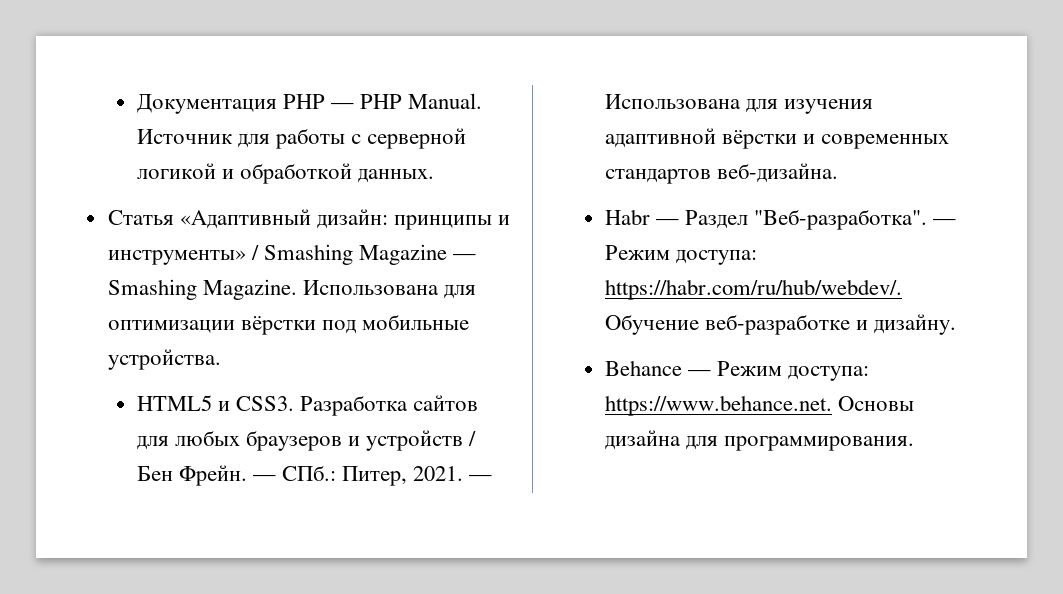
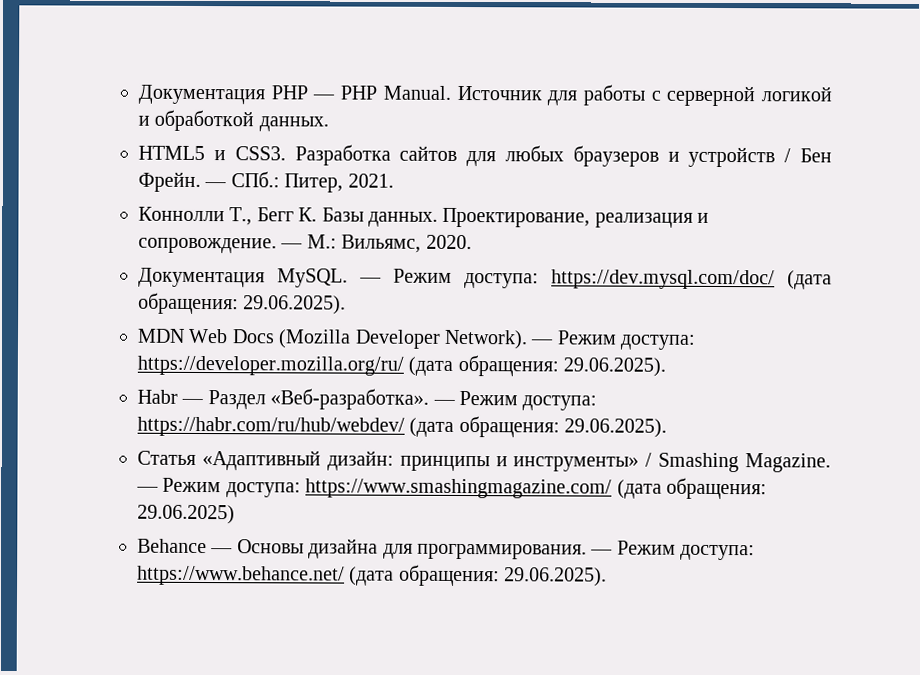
[107,209,511,230] [107,244,477,265] [107,279,476,300] [107,314,469,335] [107,349,221,370] // Статья «Адаптивный дизайн: принципы и инструменты» / Smashing Magazine — Smashing Magazine. Использована для оптимизации вёрстки под мобильные устройства. -> (329, 124) none
[469,475,493,481] [604,94,874,114] [604,128,950,149] [604,163,838,184] — Использована для изучения адаптивной вёрстки и современных стандартов веб-дизайна. -> [138,206,710,228] [138,234,472,254] [138,267,832,290] [138,292,347,315] [137,328,697,350] [137,354,667,377] // Коннолли Т., Бегг К. Базы данных. Проектирование, реализация и сопровождение. — М.: Вильямс, 2020. // Документация MySQL. — Режим доступа: https://dev.mysql.com/doc/ (дата обращения: 29.06.2025). // MDN Web Docs (Mozilla Developer Network). — Режим доступа: https://developer.mozilla.org/ru/ (дата обращения: 29.06.2025).
[754,209,957,230] [604,245,757,265] [604,279,902,300] [604,314,957,335] "Веб-разработка". — Режим доступа: https://habr.com/ru/hub/webdev/. Обучение веб-разработке и дизайну. -> [270,388,598,411] [137,415,668,438] [137,450,831,473] [136,477,768,500] [137,504,236,525] «Веб-разработка». — Режим доступа: https://habr.com/ru/hub/webdev/ (дата обращения: 29.06.2025). // Статья «Адаптивный дизайн: принципы и инструменты» / Smashing Magazine. — Режим доступа: https://www.smashingmagazine.com/ (дата обращения: 29.06.2025)
[717,361,870,381] [604,395,832,416] Режим доступа: https://www.behance.net. -> (234, 551) none
(915, 443) none -> [590,540,756,561] [137,564,608,587] — Режим доступа: https://www.behance.net/ (дата обращения: 29.06.2025).

